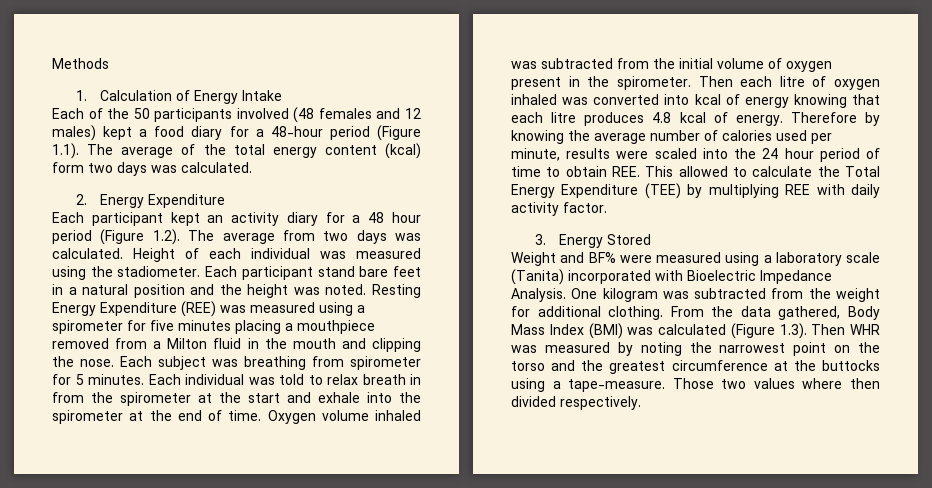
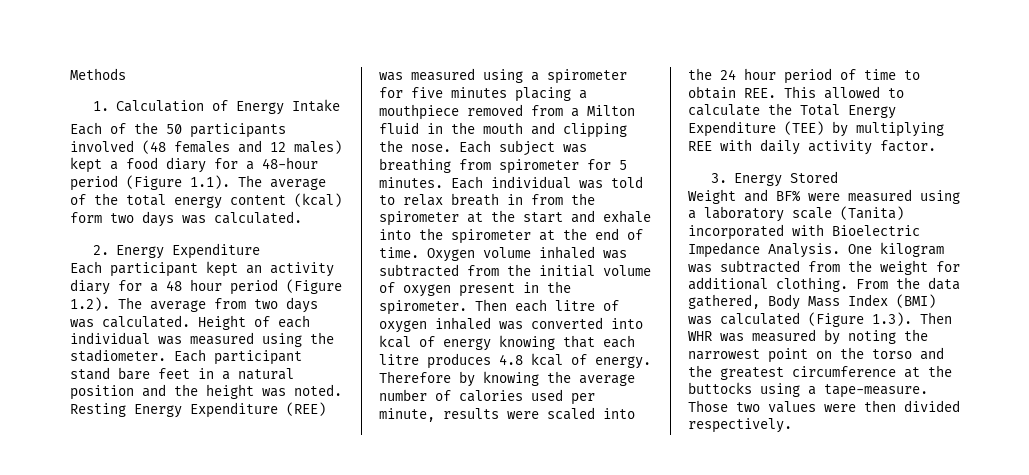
[802,378,843,389] where -> [824,404,856,412] were

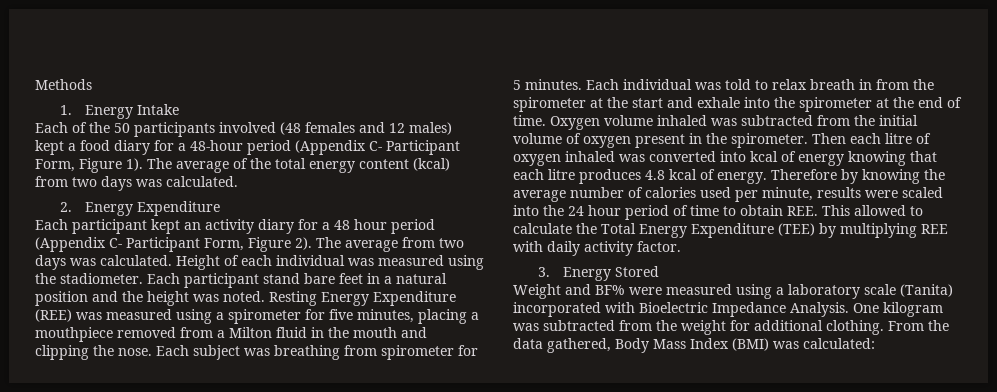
[116,100,229,112] Calculation of -> (73, 110) none
[126,175,230,190] (Figure 1.1). -> [295,140,460,155] [35,158,143,173] (Appendix C- Participant Form, Figure 1).
[70,212,102,223] form -> [35,176,68,187] from
[286,279,342,294] [70,297,110,311] (Figure 1.2). -> [35,237,312,252] (Appendix C- Participant Form, Figure 2).
[451,87,507,98] minutes -> [357,309,414,323] minutes,
[720,312,952,327] [688,329,928,345] [688,347,944,363] [688,365,952,380] [688,382,928,398] [688,400,960,413] [688,418,792,433] calculated (Figure 1.3). Then WHR was measured by noting the narrowest point on the torso and the greatest circumference at the buttocks using a tape-measure. Those two values were then divided respectively. -> [803,338,875,349] calculated:

